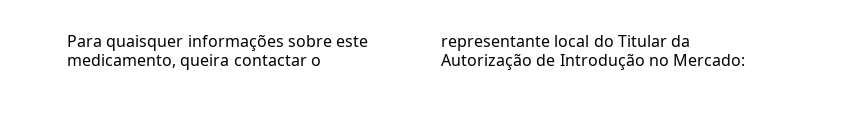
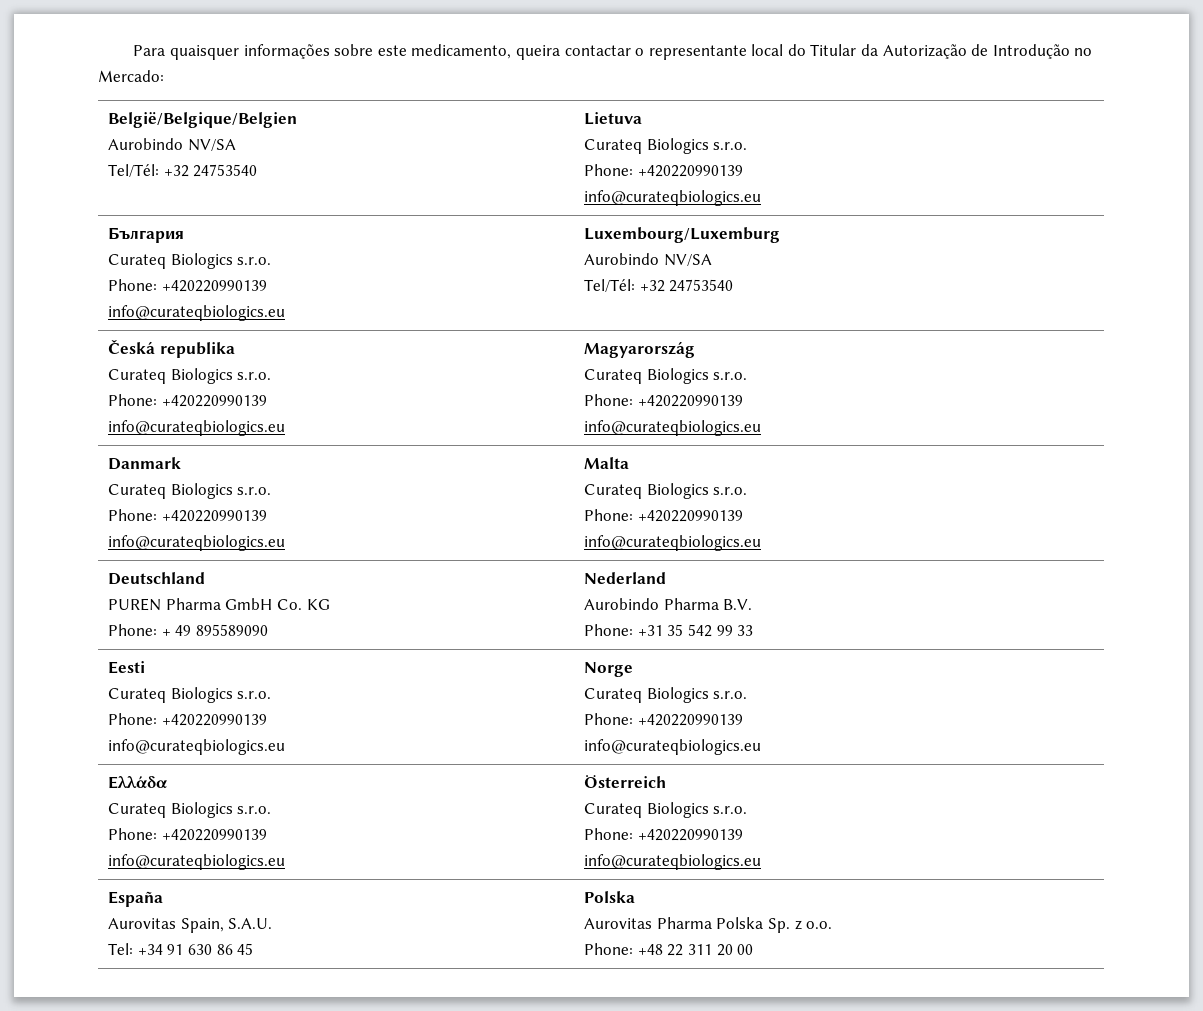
(746, 60) none -> [108,112,298,128] [108,138,236,151] [108,164,258,177] [584,112,643,125] [584,138,748,154] [584,164,743,177] [584,190,762,206] [108,227,185,243] [108,253,272,269] [108,279,267,292] [108,305,286,321] [584,227,781,243] [584,253,712,266] [584,279,734,292] [108,340,235,358] [108,368,272,384] [108,394,267,407] [108,420,286,436] [584,341,696,358] [584,368,748,384] [584,394,743,407] [584,420,762,436] [108,457,182,470] [108,483,272,499] [108,509,267,522] [108,535,286,551] [584,457,630,469] [584,483,748,499] [584,509,743,522] [584,535,762,551] [108,572,206,585] [108,598,330,611] [108,624,269,636] [584,572,667,584] [584,598,753,610] [584,624,754,637] [108,661,146,674] [108,687,272,703] [108,713,267,726] [108,739,286,755] [584,662,634,677] [584,687,748,703] [584,713,743,726] [584,739,762,755] [108,776,168,789] [108,802,272,818] [108,828,267,841] [108,854,286,870] [584,775,667,788] [584,802,748,818] [584,828,743,841] [584,854,762,870] [108,891,164,907] [108,918,273,933] [108,943,254,955] [584,891,636,903] [584,917,833,933] [584,943,754,956] // België/Belgique/Belgien // Aurobindo NV/SA // Tel/Tél: +32 24753540 | Lietuva // Curateq Biologics s.r.o. // Phone: +420220990139 // info@curateqbiologics.eu // България // Curateq Biologics s.r.o. // Phone: +420220990139 // info@curateqbiologics.eu | Luxembourg/Luxemburg // Aurobindo NV/SA // Tel/Tél: +32 24753540 // Česká republika // Curateq Biologics s.r.o. // Phone: +420220990139 // info@curateqbiologics.eu | Magyarország // Curateq Biologics s.r.o. // Phone: +420220990139 // info@curateqbiologics.eu // Danmark // Curateq Biologics s.r.o. // Phone: +420220990139 // info@curateqbiologics.eu | Malta // Curateq Biologics s.r.o. // Phone: +420220990139 // info@curateqbiologics.eu // Deutschland // PUREN Pharma GmbH Co. KG // Phone: + 49 895589090 | Nederland // Aurobindo Pharma B.V. // Phone: +31 35 542 99 33 // Eesti // Curateq Biologics s.r.o. // Phone: +420220990139 // info@curateqbiologics.eu | Norge // Curateq Biologics s.r.o. // Phone: +420220990139 // info@curateqbiologics.eu // Ελλάδα // Curateq Biologics s.r.o. // Phone: +420220990139 // info@curateqbiologics.eu | Österreich // Curateq Biologics s.r.o. // Phone: +420220990139 // info@curateqbiologics.eu // España // Aurovitas Spain, S.A.U. // Tel: +34 91 630 86 45 | Polska // Aurovitas Pharma Polska Sp. z o.o. // Phone: +48 22 311 20 00

